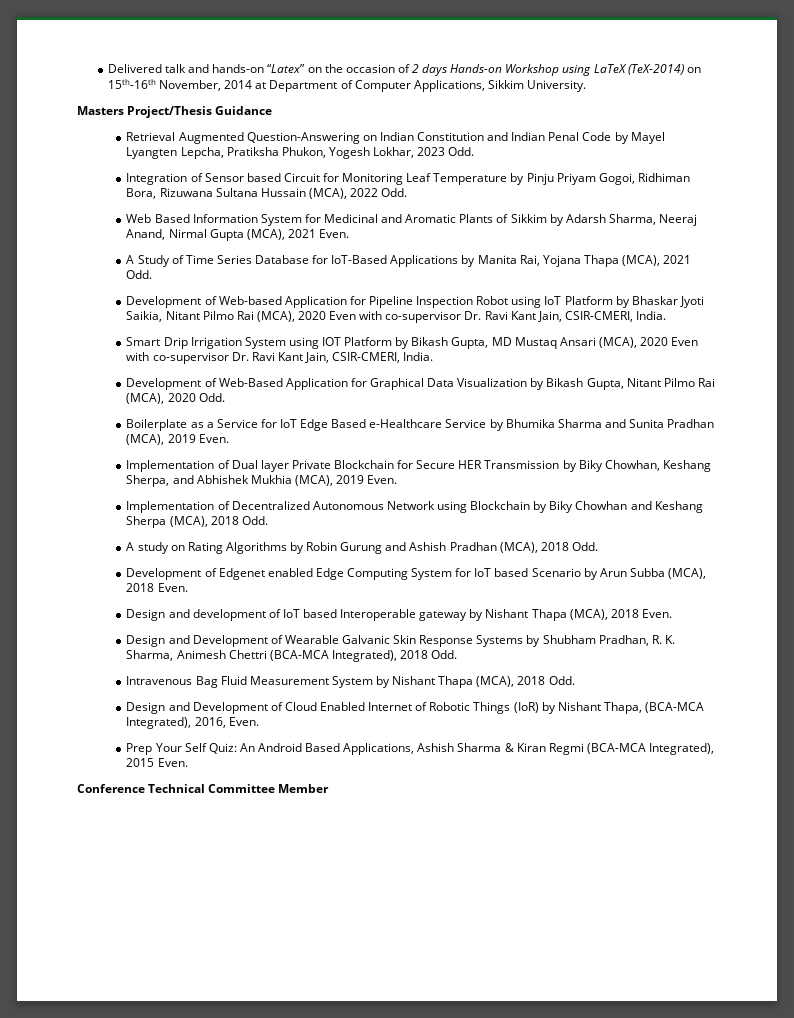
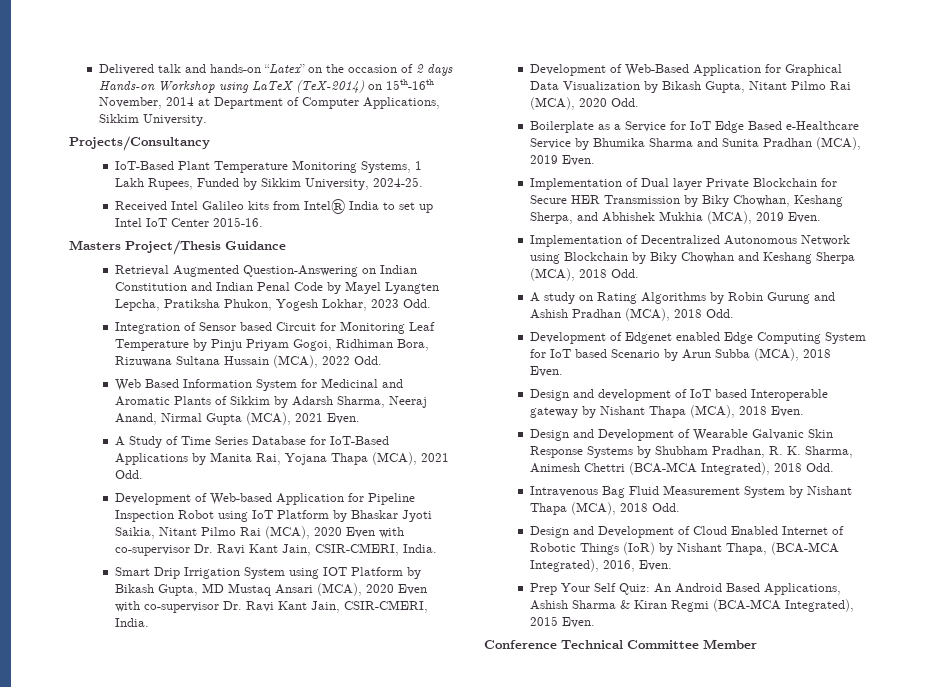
(587, 86) none -> [69,136,210,151] [115,160,423,173] [115,177,424,190] [115,199,434,214] [115,217,264,227] // Projects/Consultancy // IoT-Based Plant Temperature Monitoring Systems, 1 Lakh Rupees, Funded by Sikkim University, 2024-25. // Received Intel Galileo kits from Intel® India to set up Intel IoT Center 2015-16.

